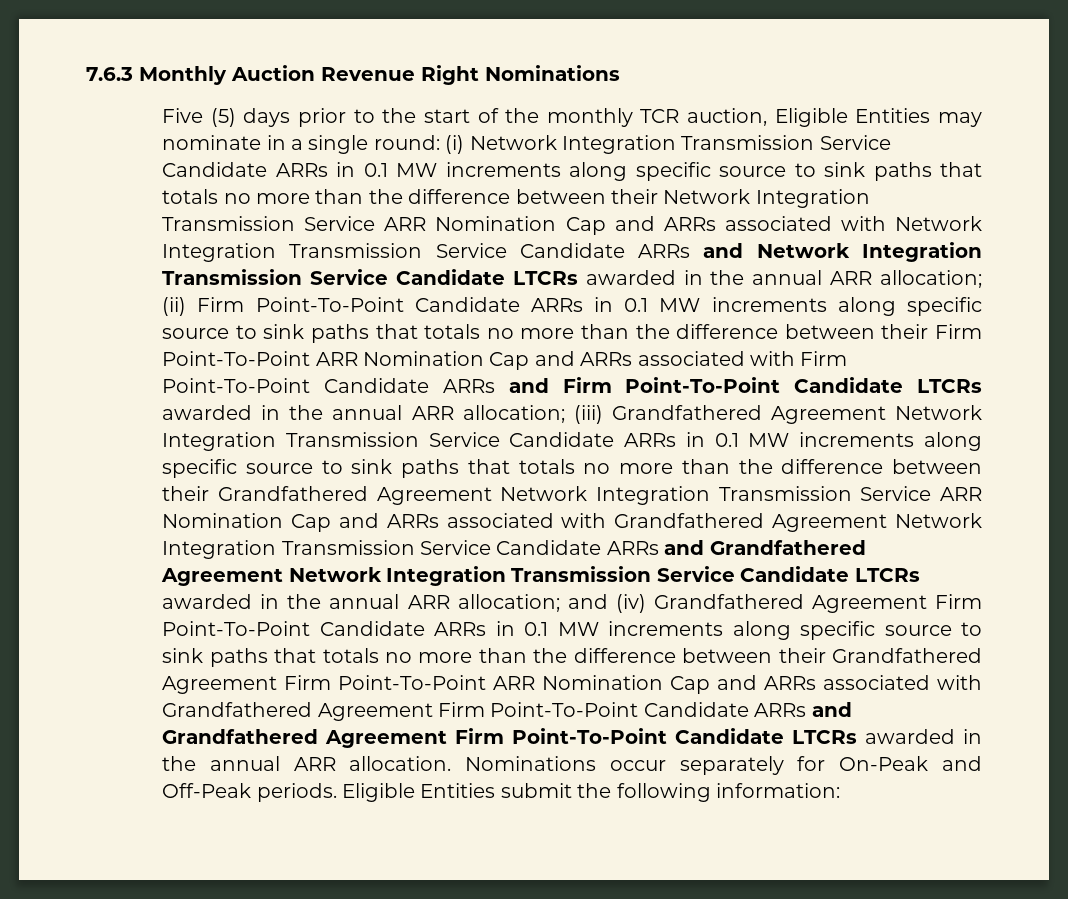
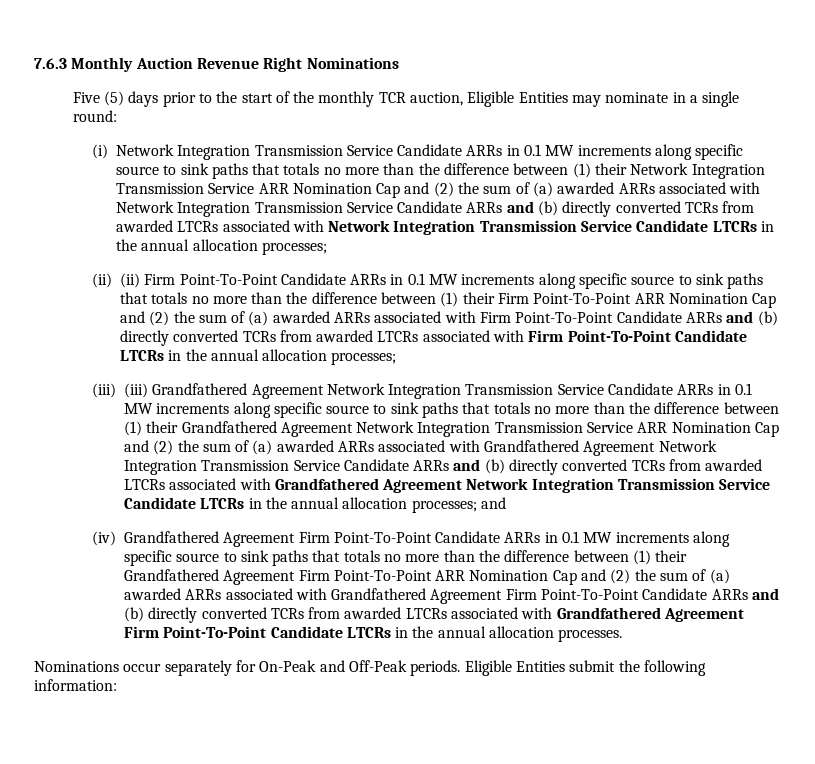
(440, 142) none -> (117, 116) //
(606, 196) none -> [572,163,591,178] (1)
(655, 223) none -> [433,182,615,197] (2) the sum of (a) awarded
[756,242,982,262] [162,269,982,288] Network Integration Transmission Service Candidate LTCRs awarded in the annual ARR allocation; -> [538,201,755,217] [115,220,775,235] [115,239,327,255] [91,273,112,288] (b) directly converted TCRs from awarded LTCRs associated with Network Integration Transmission Service Candidate LTCRs in the annual allocation processes; // (ii)
(875, 331) none -> [440,292,459,307] (1)
(575, 358) none -> [149,311,330,326] (2) the sum of (a) awarded
[562,377,982,393] [162,405,565,423] Firm Point-To-Point Candidate LTCRs awarded in the annual ARR allocation; -> [757,311,778,326] [119,330,748,346] [119,349,397,365] [91,383,116,398] (b) directly converted TCRs from awarded LTCRs associated with Firm Point-To-Point Candidate LTCRs in the annual allocation processes; // (iii)
(982, 466) none -> [123,421,142,436] (1)
(379, 520) none -> [153,440,334,455] (2) the sum of (a) awarded
(705, 547) none -> [484,459,763,475] [123,478,271,490] (b) directly converted TCRs from awarded LTCRs associated with
[162,594,608,612] awarded in the annual ARR allocation; and -> [248,497,507,513] in the annual allocation processes; and //
(773, 655) none -> [633,550,652,565] (1)
(758, 682) none -> [610,569,730,584] [123,588,181,600] (2) the sum of (a) awarded
(852, 709) none -> [123,607,553,623] (b) directly converted TCRs from awarded LTCRs associated with
[865,729,982,744] [162,756,452,771] awarded in the annual ARR allocation. -> [395,626,623,642] in the annual allocation processes. //

